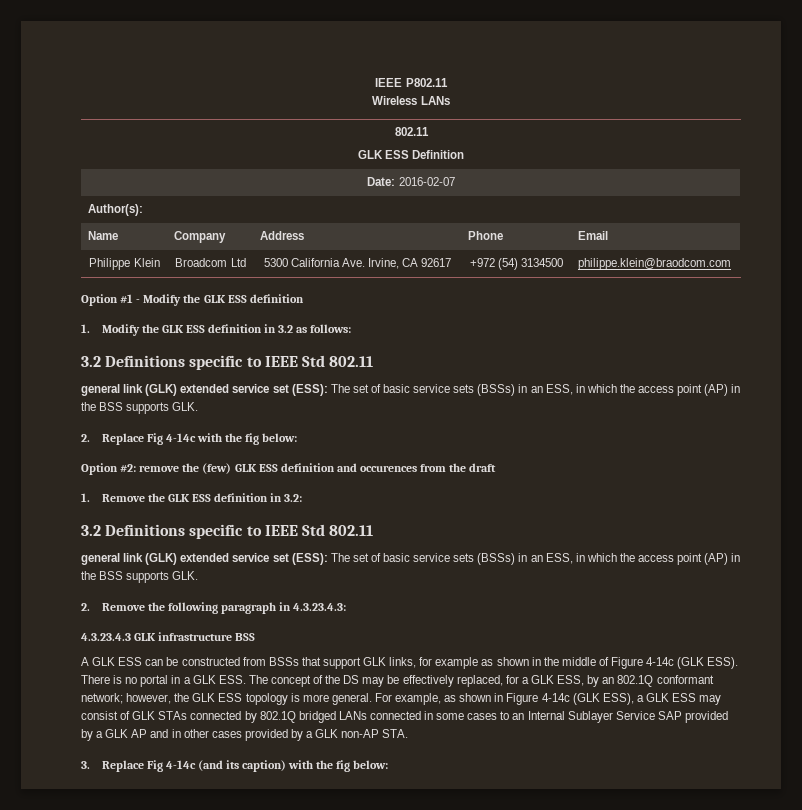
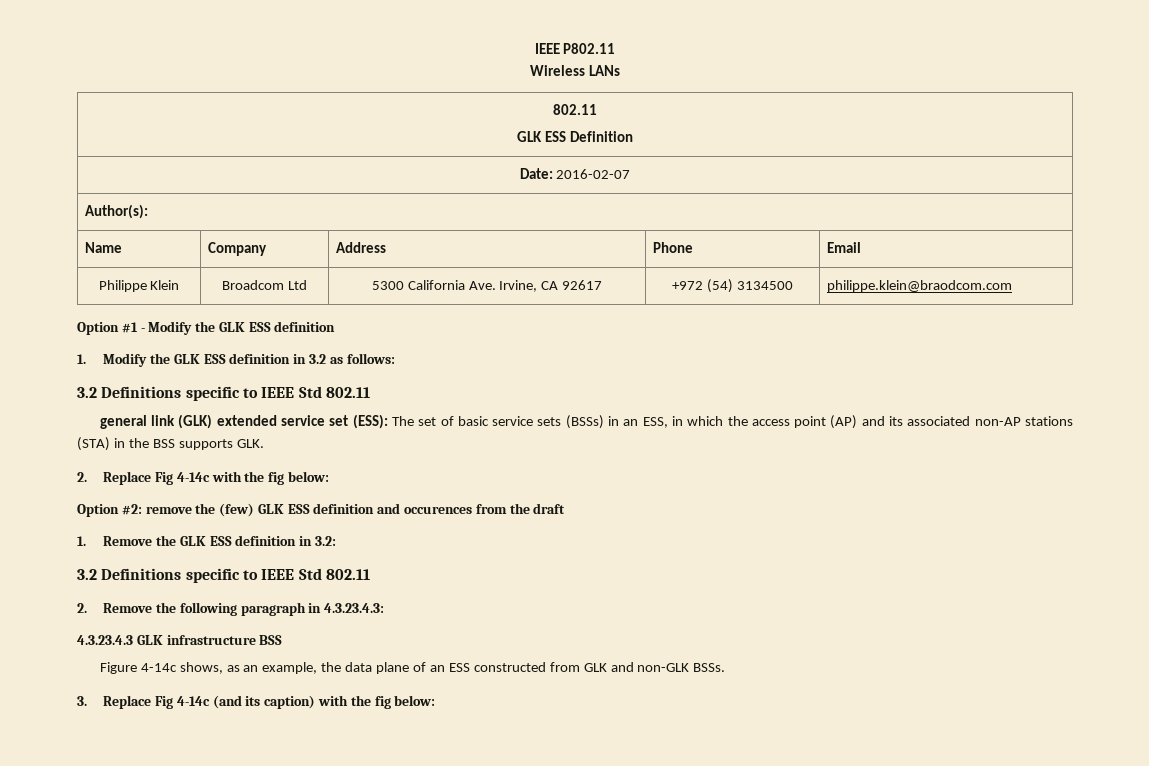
(729, 390) none -> [861,416,1073,426] [77,437,110,451] and its associated non-AP stations (STA)
[81,553,741,565] [81,571,199,583] // general link (GLK) extended service set (ESS): The set of basic service sets (BSSs) in an ESS, in which the access point (AP) in the BSS supports GLK. -> (370, 574) none
[81,657,739,669] [81,675,714,687] [81,693,722,705] [81,711,728,723] [81,729,409,741] A GLK ESS can be constructed from BSSs that support GLK links, for example as shown in the middle of Figure 4-14c (GLK ESS). There is no portal in a GLK ESS. The concept of the DS may be effectively replaced, for a GLK ESS, by an 802.1Q conformant network; however, the GLK ESS topology is more general. For example, as shown in Figure 4-14c (GLK ESS), a GLK ESS may consist of GLK STAs connected by 802.1Q bridged LANs connected in some cases to an Internal Sublayer Service SAP provided by a GLK AP and in other cases provided by a GLK non-AP STA. -> [99,662,726,674] Figure 4-14c shows, as an example, the data plane of an ESS constructed from GLK and non-GLK BSSs.

